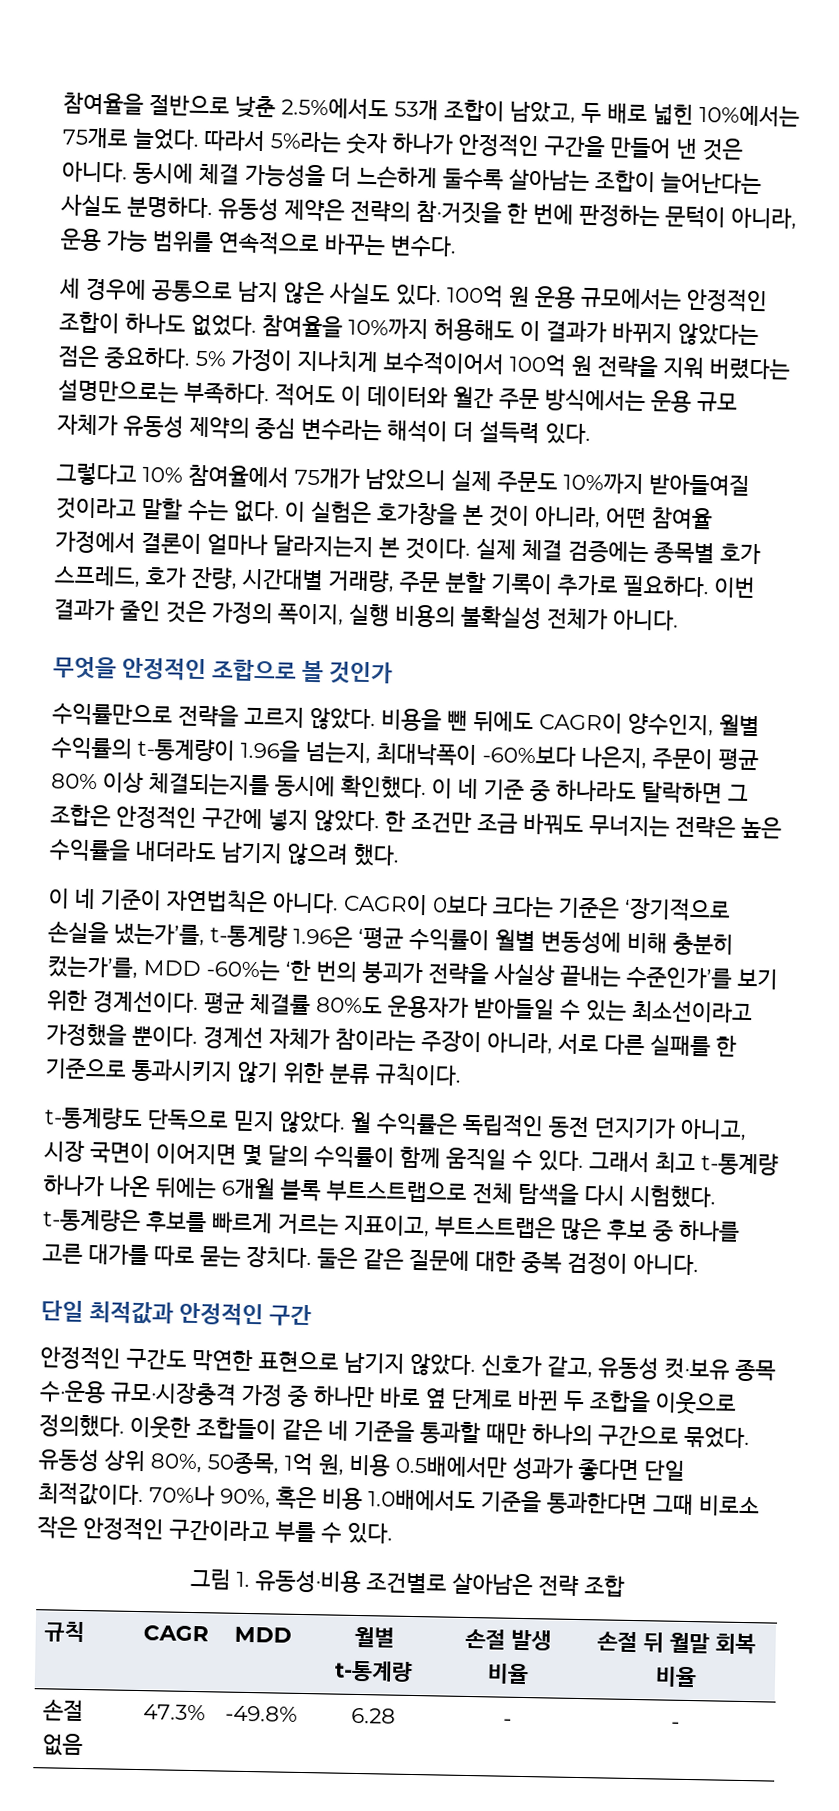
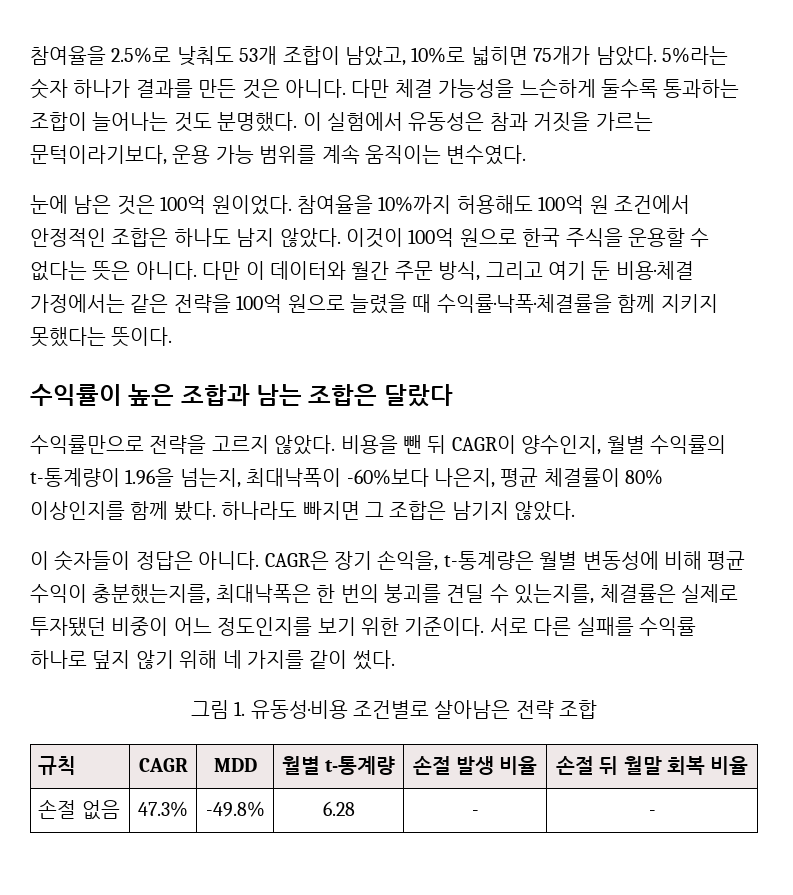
[63,92,800,127] [62,127,697,159] 참여율을 절반으로 낮춘 2.5%에서도 53개 조합이 남았고, 두 배로 넓힌 10%에서는 75개로 늘었다. 따라서 5%라는 숫자 하나가 안정적인 구간을 만들어 낸 -> [30,46,728,66] [30,78,237,99] 참여율을 2.5%로 낮춰도 53개 조합이 남았고, 10%로 넓히면 75개가 남았다. 5%라는 숫자 하나가 결과를 만든
[133,162,194,185] 동시에 -> [351,79,390,98] 다만
[331,166,352,187] 더 -> (515, 88) none
[509,168,762,195] [60,194,797,230] [60,228,457,258] [58,277,768,313] [59,311,759,347] [58,345,790,381] [58,379,738,413] [57,413,591,445] [56,462,750,496] [55,497,713,530] [55,530,761,565] [54,565,756,599] [54,598,679,631] [53,656,394,685] 살아남는 조합이 늘어난다는 사실도 분명하다. 유동성 제약은 전략의 참·거짓을 한 번에 판정하는 문턱이 아니라, 운용 가능 범위를 연속적으로 바꾸는 변수다. // 세 경우에 공통으로 남지 않은 사실도 있다. 100억 원 운용 규모에서는 안정적인 조합이 하나도 없었다. 참여율을 10%까지 허용해도 이 결과가 바뀌지 않았다는 점은 중요하다. 5% 가정이 지나치게 보수적이어서 100억 원 전략을 지워 버렸다는 설명만으로는 부족하다. 적어도 이 데이터와 월간 주문 방식에서는 운용 규모 자체가 유동성 제약의 중심 변수라는 해석이 더 설득력 있다. // 그렇다고 10% 참여율에서 75개가 남았으니 실제 주문도 10%까지 받아들여질 것이라고 말할 수는 없다. 이 실험은 호가창을 본 것이 아니라, 어떤 참여율 가정에서 결론이 얼마나 달라지는지 본 것이다. 실제 체결 검증에는 종목별 호가 스프레드, 호가 잔량, 시간대별 거래량, 주문 분할 기록이 추가로 필요하다. 이번 결과가 줄인 것은 가정의 폭이지, 실행 비용의 불확실성 전체가 아니다. // 무엇을 안정적인 조합으로 볼 것인가 -> [663,79,740,98] [30,112,653,132] [30,144,527,165] [30,195,690,215] [30,228,710,248] [30,261,694,281] [30,294,718,314] [30,327,173,347] [30,384,453,407] 통과하는 조합이 늘어나는 것도 분명했다. 이 실험에서 유동성은 참과 거짓을 가르는 문턱이라기보다, 운용 가능 범위를 계속 움직이는 변수였다. // 눈에 남은 것은 100억 원이었다. 참여율을 10%까지 허용해도 100억 원 조건에서 안정적인 조합은 하나도 남지 않았다. 이것이 100억 원으로 한국 주식을 운용할 수 없다는 뜻은 아니다. 다만 이 데이터와 월간 주문 방식, 그리고 여기 둔 비용·체결 가정에서는 같은 전략을 100억 원으로 늘렸을 때 수익률·낙폭·체결률을 함께 지키지 못했다는 뜻이다. // 수익률이 높은 조합과 남는 조합은 달랐다
[473,710,534,733] 뒤에도 -> [427,435,447,454] 뒤
[652,747,759,771] [51,772,749,805] [50,804,782,839] [49,838,400,867] [48,887,731,922] [48,921,734,956] [47,955,778,990] [47,989,753,1024] [46,1023,737,1057] [45,1057,462,1087] [44,1106,747,1141] [44,1140,779,1176] [43,1174,716,1209] [43,1208,740,1242] [42,1243,699,1276] [41,1300,313,1327] [40,1346,776,1382] [39,1380,737,1415] [39,1414,750,1450] [38,1448,685,1482] [38,1482,760,1517] [37,1516,393,1544] 주문이 평균 80% 이상 체결되는지를 동시에 확인했다. 이 네 기준 중 하나라도 탈락하면 그 조합은 안정적인 구간에 넣지 않았다. 한 조건만 조금 바꿔도 무너지는 전략은 높은 수익률을 내더라도 남기지 않으려 했다. // 이 네 기준이 자연법칙은 아니다. CAGR이 0보다 크다는 기준은 ‘장기적으로 손실을 냈는가’를, t-통계량 1.96은 ‘평균 수익률이 월별 변동성에 비해 충분히 컸는가’를, MDD -60%는 ‘한 번의 붕괴가 전략을 사실상 끝내는 수준인가’를 보기 위한 경계선이다. 평균 체결률 80%도 운용자가 받아들일 수 있는 최소선이라고 가정했을 뿐이다. 경계선 자체가 참이라는 주장이 아니라, 서로 다른 실패를 한 기준으로 통과시키지 않기 위한 분류 규칙이다. // t-통계량도 단독으로 믿지 않았다. 월 수익률은 독립적인 동전 던지기가 아니고, 시장 국면이 이어지면 몇 달의 수익률이 함께 움직일 수 있다. 그래서 최고 t-통계량 하나가 나온 뒤에는 6개월 블록 부트스트랩으로 전체 탐색을 다시 시험했다. t-통계량은 후보를 빠르게 거르는 지표이고, 부트스트랩은 많은 후보 중 하나를 고른 대가를 따로 묻는 장치다. 둘은 같은 질문에 대한 중복 검정이 아니다. // 단일 최적값과 안정적인 구간 // 안정적인 구간도 막연한 표현으로 남기지 않았다. 신호가 같고, 유동성 컷·보유 종목 수·운용 규모·시장충격 가정 중 하나만 바로 옆 단계로 바뀐 두 조합을 이웃으로 정의했다. 이웃한 조합들이 같은 네 기준을 통과할 때만 하나의 구간으로 묶었다. 유동성 상위 80%, 50종목, 1억 원, 비용 0.5배에서만 성과가 좋다면 단일 최적값이다. 70%나 90%, 혹은 비용 1.0배에서도 기준을 통과한다면 그때 비로소 작은 안정적인 구간이라고 부를 수 있다. -> [500,468,664,487] [30,501,576,521] [30,550,746,571] [30,584,738,604] [30,617,696,637] [30,650,395,670] 평균 체결률이 80% 이상인지를 함께 봤다. 하나라도 빠지면 그 조합은 남기지 않았다. // 이 숫자들이 정답은 아니다. CAGR은 장기 손익을, t-통계량은 월별 변동성에 비해 평균 수익이 충분했는지를, 최대낙폭은 한 번의 붕괴를 견딜 수 있는지를, 체결률은 실제로 투자됐던 비중이 어느 정도인지를 보기 위한 기준이다. 서로 다른 실패를 수익률 하나로 덮지 않기 위해 네 가지를 같이 썼다.

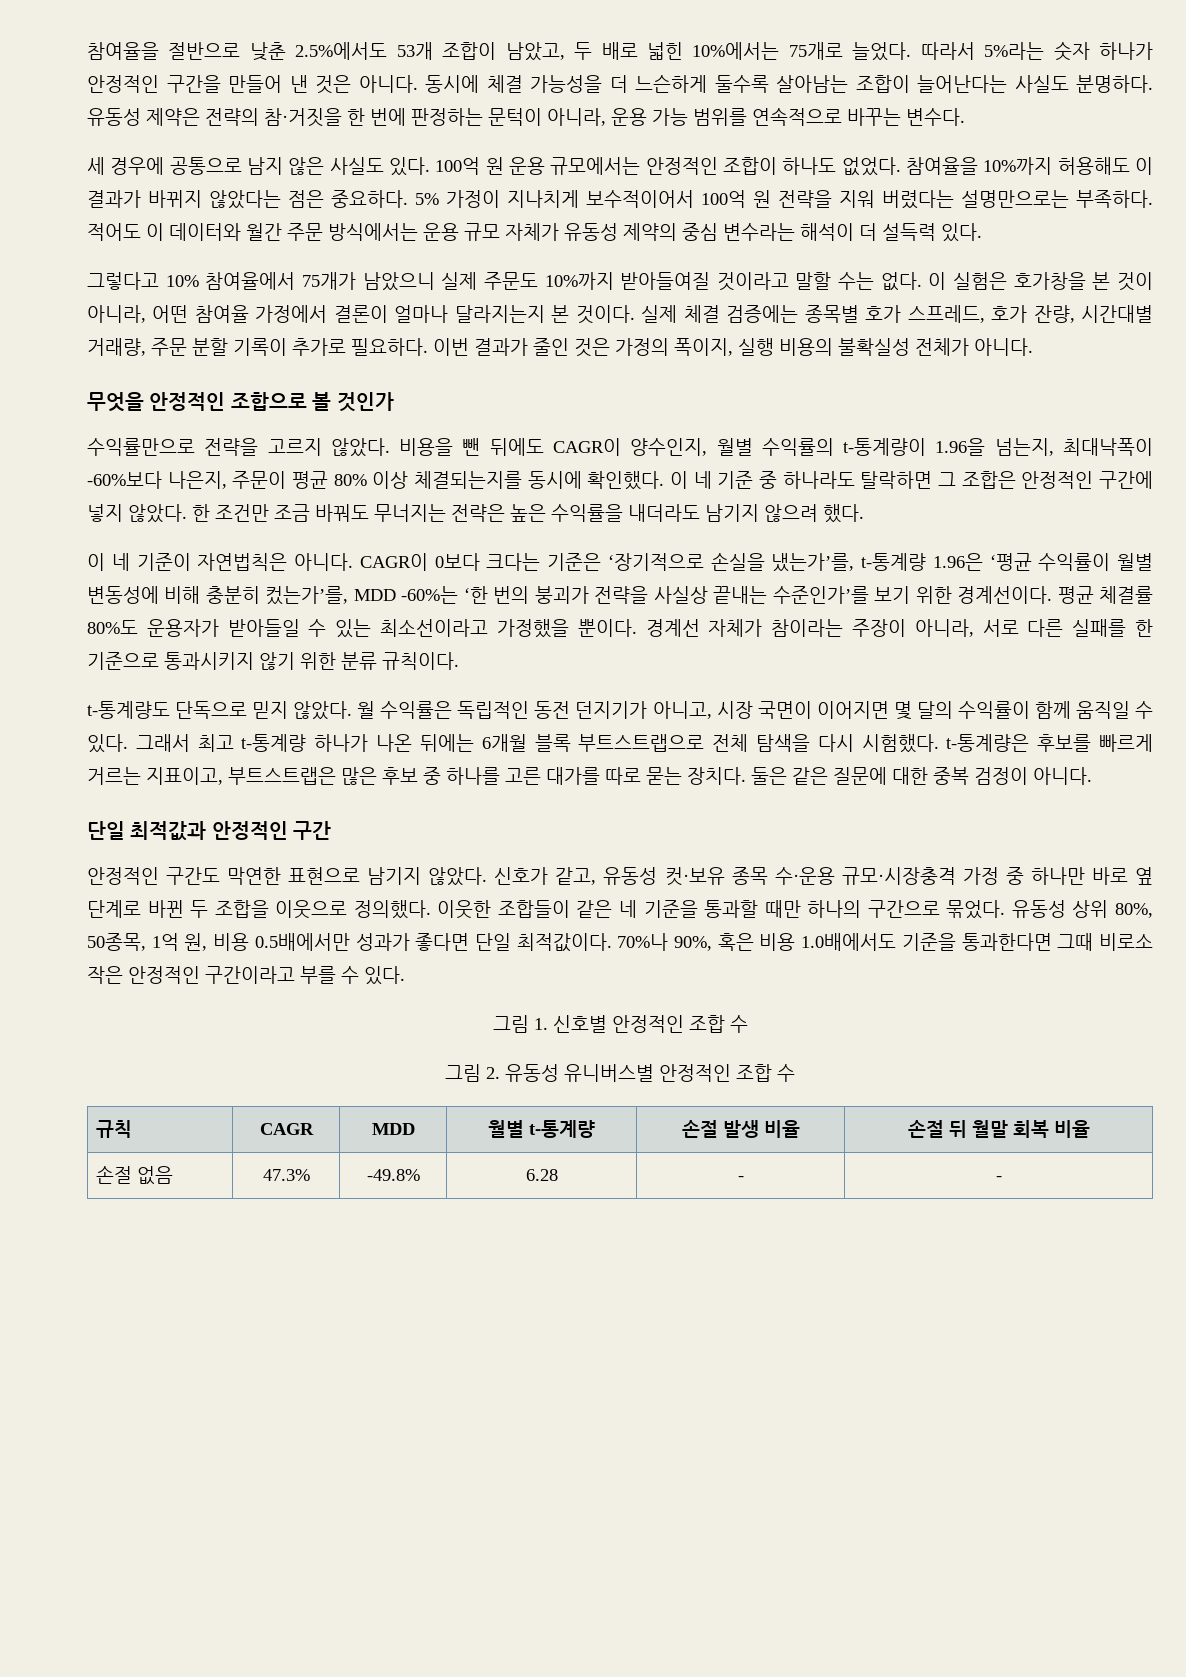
[30,46,728,66] [30,78,237,99] 참여율을 2.5%로 낮춰도 53개 조합이 남았고, 10%로 넓히면 75개가 남았다. 5%라는 숫자 하나가 결과를 만든 -> [87,41,1153,61] [87,75,308,93] 참여율을 절반으로 낮춘 2.5%에서도 53개 조합이 남았고, 두 배로 넓힌 10%에서는 75개로 늘었다. 따라서 5%라는 숫자 하나가 안정적인 구간을 만들어 낸
[351,79,390,98] 다만 -> [425,75,479,93] 동시에
(515, 88) none -> [609,75,628,93] 더
[663,79,740,98] [30,112,653,132] [30,144,527,165] [30,195,690,215] [30,228,710,248] [30,261,694,281] [30,294,718,314] [30,327,173,347] [30,384,453,407] 통과하는 조합이 늘어나는 것도 분명했다. 이 실험에서 유동성은 참과 거짓을 가르는 문턱이라기보다, 운용 가능 범위를 계속 움직이는 변수였다. // 눈에 남은 것은 100억 원이었다. 참여율을 10%까지 허용해도 100억 원 조건에서 안정적인 조합은 하나도 남지 않았다. 이것이 100억 원으로 한국 주식을 운용할 수 없다는 뜻은 아니다. 다만 이 데이터와 월간 주문 방식, 그리고 여기 둔 비용·체결 가정에서는 같은 전략을 100억 원으로 늘렸을 때 수익률·낙폭·체결률을 함께 지키지 못했다는 뜻이다. // 수익률이 높은 조합과 남는 조합은 달랐다 -> [776,75,1153,93] [87,107,965,127] [87,157,1154,176] [87,190,1153,209] [87,223,982,242] [87,272,1153,291] [87,305,1154,324] [87,338,1033,357] [87,392,394,412] 살아남는 조합이 늘어난다는 사실도 분명하다. 유동성 제약은 전략의 참·거짓을 한 번에 판정하는 문턱이 아니라, 운용 가능 범위를 연속적으로 바꾸는 변수다. // 세 경우에 공통으로 남지 않은 사실도 있다. 100억 원 운용 규모에서는 안정적인 조합이 하나도 없었다. 참여율을 10%까지 허용해도 이 결과가 바뀌지 않았다는 점은 중요하다. 5% 가정이 지나치게 보수적이어서 100억 원 전략을 지워 버렸다는 설명만으로는 부족하다. 적어도 이 데이터와 월간 주문 방식에서는 운용 규모 자체가 유동성 제약의 중심 변수라는 해석이 더 설득력 있다. // 그렇다고 10% 참여율에서 75개가 남았으니 실제 주문도 10%까지 받아들여질 것이라고 말할 수는 없다. 이 실험은 호가창을 본 것이 아니라, 어떤 참여율 가정에서 결론이 얼마나 달라지는지 본 것이다. 실제 체결 검증에는 종목별 호가 스프레드, 호가 잔량, 시간대별 거래량, 주문 분할 기록이 추가로 필요하다. 이번 결과가 줄인 것은 가정의 폭이지, 실행 비용의 불확실성 전체가 아니다. // 무엇을 안정적인 조합으로 볼 것인가
[427,435,447,454] 뒤 -> [489,438,544,456] 뒤에도
[500,468,664,487] [30,501,576,521] [30,550,746,571] [30,584,738,604] [30,617,696,637] [30,650,395,670] [190,700,598,719] 평균 체결률이 80% 이상인지를 함께 봤다. 하나라도 빠지면 그 조합은 남기지 않았다. // 이 숫자들이 정답은 아니다. CAGR은 장기 손익을, t-통계량은 월별 변동성에 비해 평균 수익이 충분했는지를, 최대낙폭은 한 번의 붕괴를 견딜 수 있는지를, 체결률은 실제로 투자됐던 비중이 어느 정도인지를 보기 위한 기준이다. 서로 다른 실패를 수익률 하나로 덮지 않기 위해 네 가지를 같이 썼다. // 그림 1. 유동성·비용 조건별로 살아남은 전략 조합 -> [232,471,1153,490] [87,504,864,523] [87,552,1153,572] [87,586,1154,605] [87,619,1153,638] [87,652,459,670] [87,701,1153,720] [87,734,1153,753] [87,767,1092,785] [87,821,332,841] [87,867,1153,886] [87,900,1153,919] [87,933,1154,952] [87,966,405,985] [492,1015,748,1033] [445,1064,795,1082] 주문이 평균 80% 이상 체결되는지를 동시에 확인했다. 이 네 기준 중 하나라도 탈락하면 그 조합은 안정적인 구간에 넣지 않았다. 한 조건만 조금 바꿔도 무너지는 전략은 높은 수익률을 내더라도 남기지 않으려 했다. // 이 네 기준이 자연법칙은 아니다. CAGR이 0보다 크다는 기준은 ‘장기적으로 손실을 냈는가’를, t-통계량 1.96은 ‘평균 수익률이 월별 변동성에 비해 충분히 컸는가’를, MDD -60%는 ‘한 번의 붕괴가 전략을 사실상 끝내는 수준인가’를 보기 위한 경계선이다. 평균 체결률 80%도 운용자가 받아들일 수 있는 최소선이라고 가정했을 뿐이다. 경계선 자체가 참이라는 주장이 아니라, 서로 다른 실패를 한 기준으로 통과시키지 않기 위한 분류 규칙이다. // t-통계량도 단독으로 믿지 않았다. 월 수익률은 독립적인 동전 던지기가 아니고, 시장 국면이 이어지면 몇 달의 수익률이 함께 움직일 수 있다. 그래서 최고 t-통계량 하나가 나온 뒤에는 6개월 블록 부트스트랩으로 전체 탐색을 다시 시험했다. t-통계량은 후보를 빠르게 거르는 지표이고, 부트스트랩은 많은 후보 중 하나를 고른 대가를 따로 묻는 장치다. 둘은 같은 질문에 대한 중복 검정이 아니다. // 단일 최적값과 안정적인 구간 // 안정적인 구간도 막연한 표현으로 남기지 않았다. 신호가 같고, 유동성 컷·보유 종목 수·운용 규모·시장충격 가정 중 하나만 바로 옆 단계로 바뀐 두 조합을 이웃으로 정의했다. 이웃한 조합들이 같은 네 기준을 통과할 때만 하나의 구간으로 묶었다. 유동성 상위 80%, 50종목, 1억 원, 비용 0.5배에서만 성과가 좋다면 단일 최적값이다. 70%나 90%, 혹은 비용 1.0배에서도 기준을 통과한다면 그때 비로소 작은 안정적인 구간이라고 부를 수 있다. // 그림 1. 신호별 안정적인 조합 수 // 그림 2. 유동성 유니버스별 안정적인 조합 수

